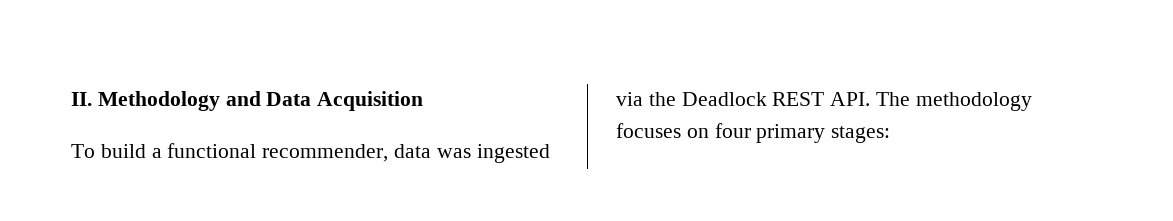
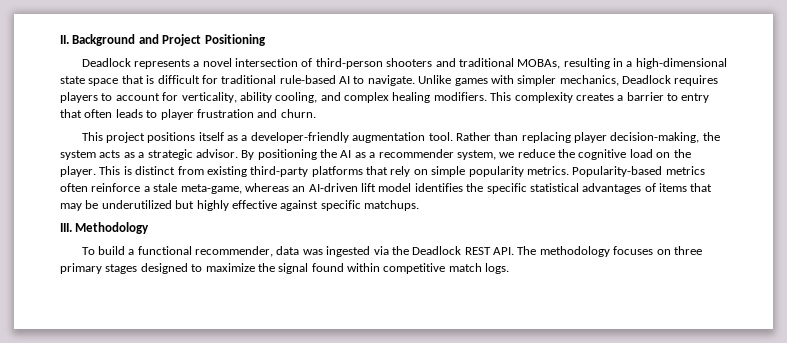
[97,91,424,111] Methodology and Data Acquisition -> [72,34,266,46] [81,58,727,69] [60,75,719,86] [60,92,710,103] [60,109,316,120] [81,132,720,143] [60,149,691,160] [60,166,705,177] [60,183,713,194] [60,200,419,211] [60,222,150,234] Background and Project Positioning // Deadlock represents a novel intersection of third-person shooters and traditional MOBAs, resulting in a high-dimensional state space that is difficult for traditional rule-based AI to navigate. Unlike games with simpler mechanics, Deadlock requires players to account for verticality, ability cooling, and complex healing modifiers. This complexity creates a barrier to entry that often leads to player frustration and churn. // This project positions itself as a developer-friendly augmentation tool. Rather than replacing player decision-making, the system acts as a strategic advisor. By positioning the AI as a recommender system, we reduce the cognitive load on the player. This is distinct from existing third-party platforms that rely on simple popularity metrics. Popularity-based metrics often reinforce a stale meta-game, whereas an AI-driven lift model identifies the specific statistical advantages of items that may be underutilized but highly effective against specific matchups. // III. Methodology
[714,123,891,143] four primary stages: -> [673,246,702,255] [60,263,510,274] three primary stages designed to maximize the signal found within competitive match logs.

